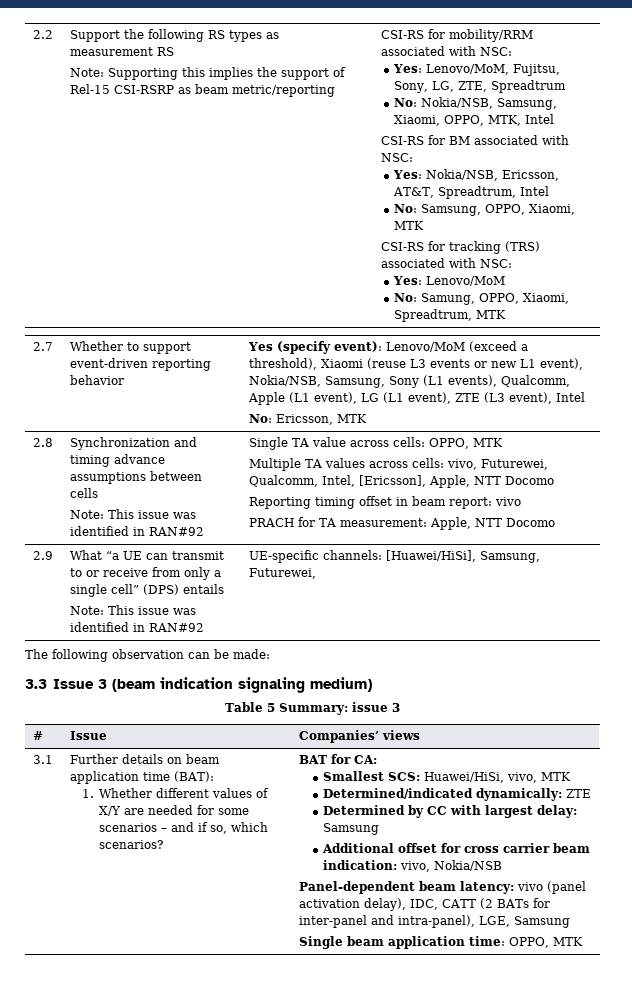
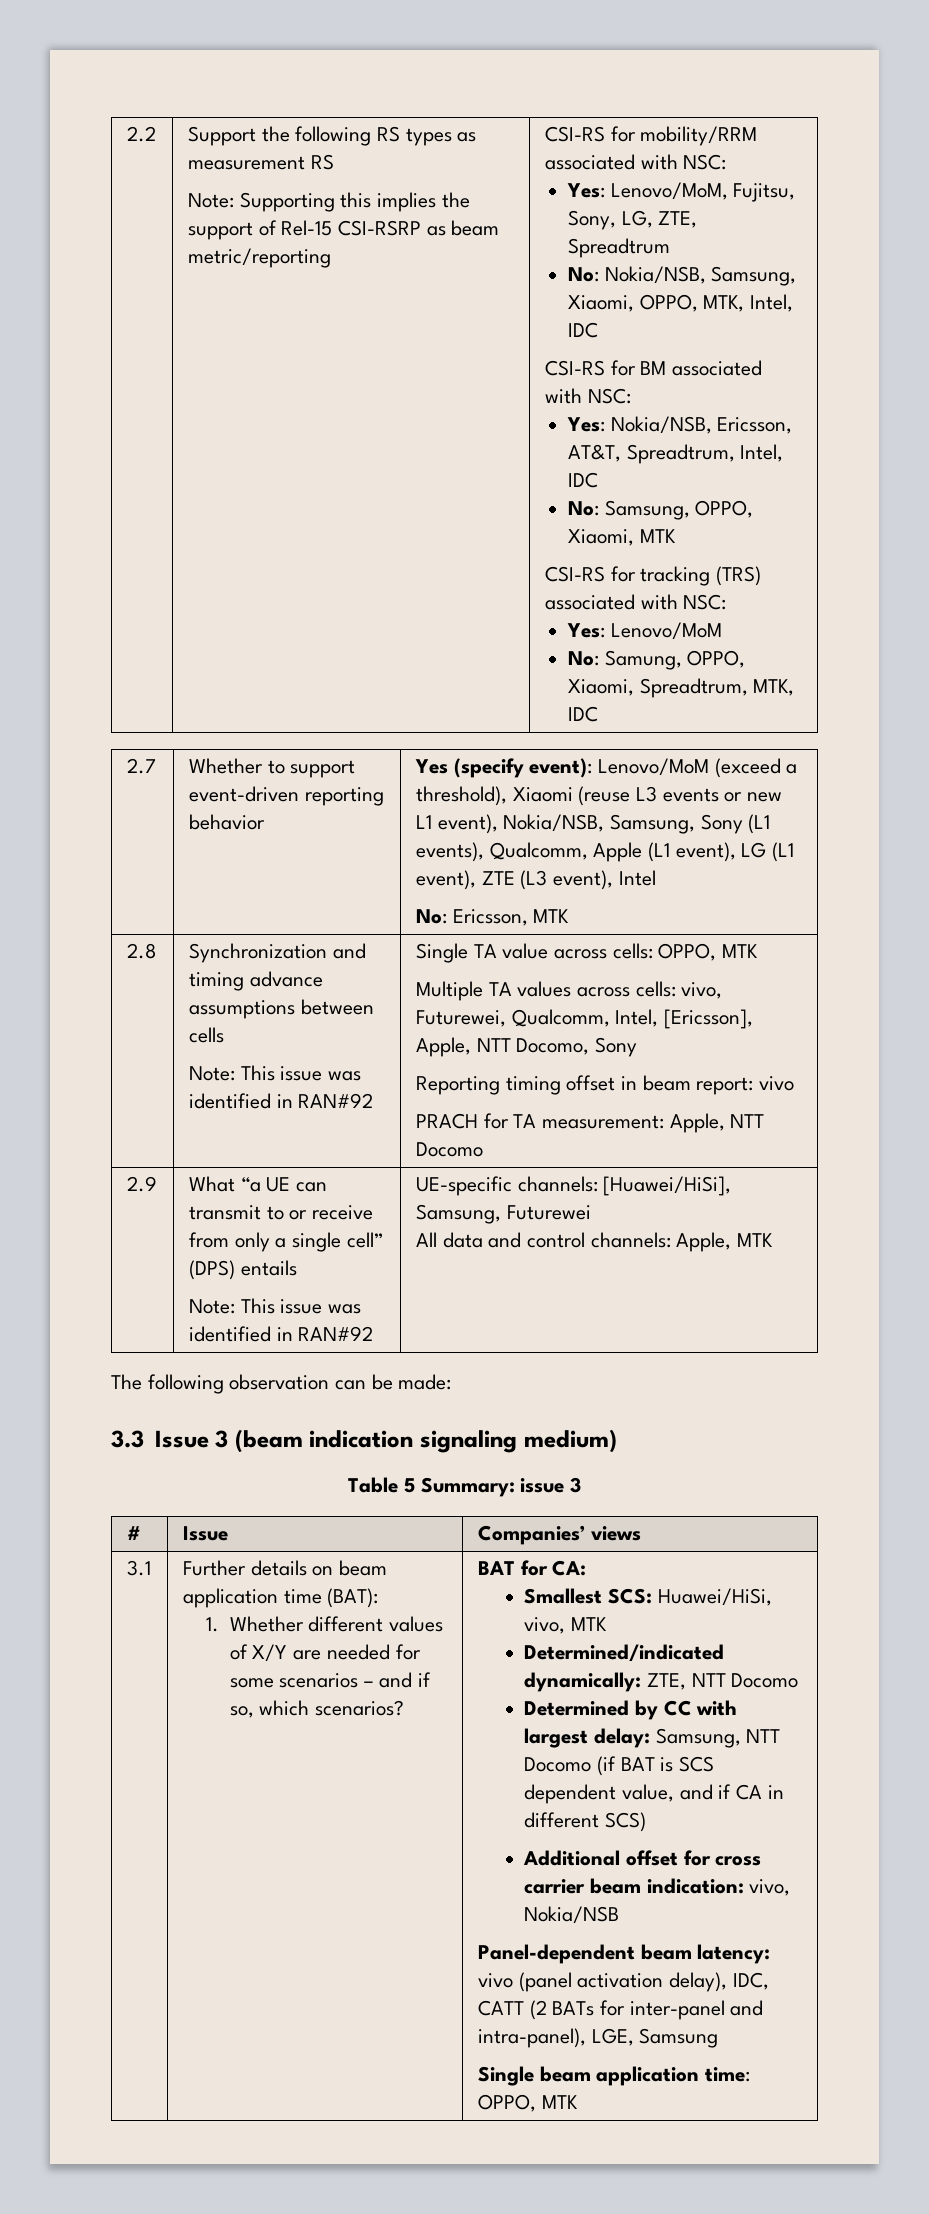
[524,114,554,124] Intel -> [750,294,794,312] [568,322,599,338] Intel, IDC
[519,186,549,196] Intel -> [740,444,784,462] [568,472,599,488] Intel, IDC
[475,310,506,319] MTK -> [753,679,795,696] [568,706,599,722] MTK, IDC
[505,476,555,485] Docomo -> [516,1037,637,1057] Docomo, Sony
[249,568,317,579] Futurewei, -> [506,1205,591,1220] [415,1232,773,1252] Futurewei // All data and control channels: Apple, MTK
[566,789,592,798] ZTE -> [647,1673,799,1690] ZTE, NTT Docomo
[323,823,380,835] Samsung -> [655,1728,781,1748] [524,1756,715,1776] [524,1784,784,1804] [524,1812,647,1832] Samsung, NTT Docomo (if BAT is SCS dependent value, and if CA in different SCS)

